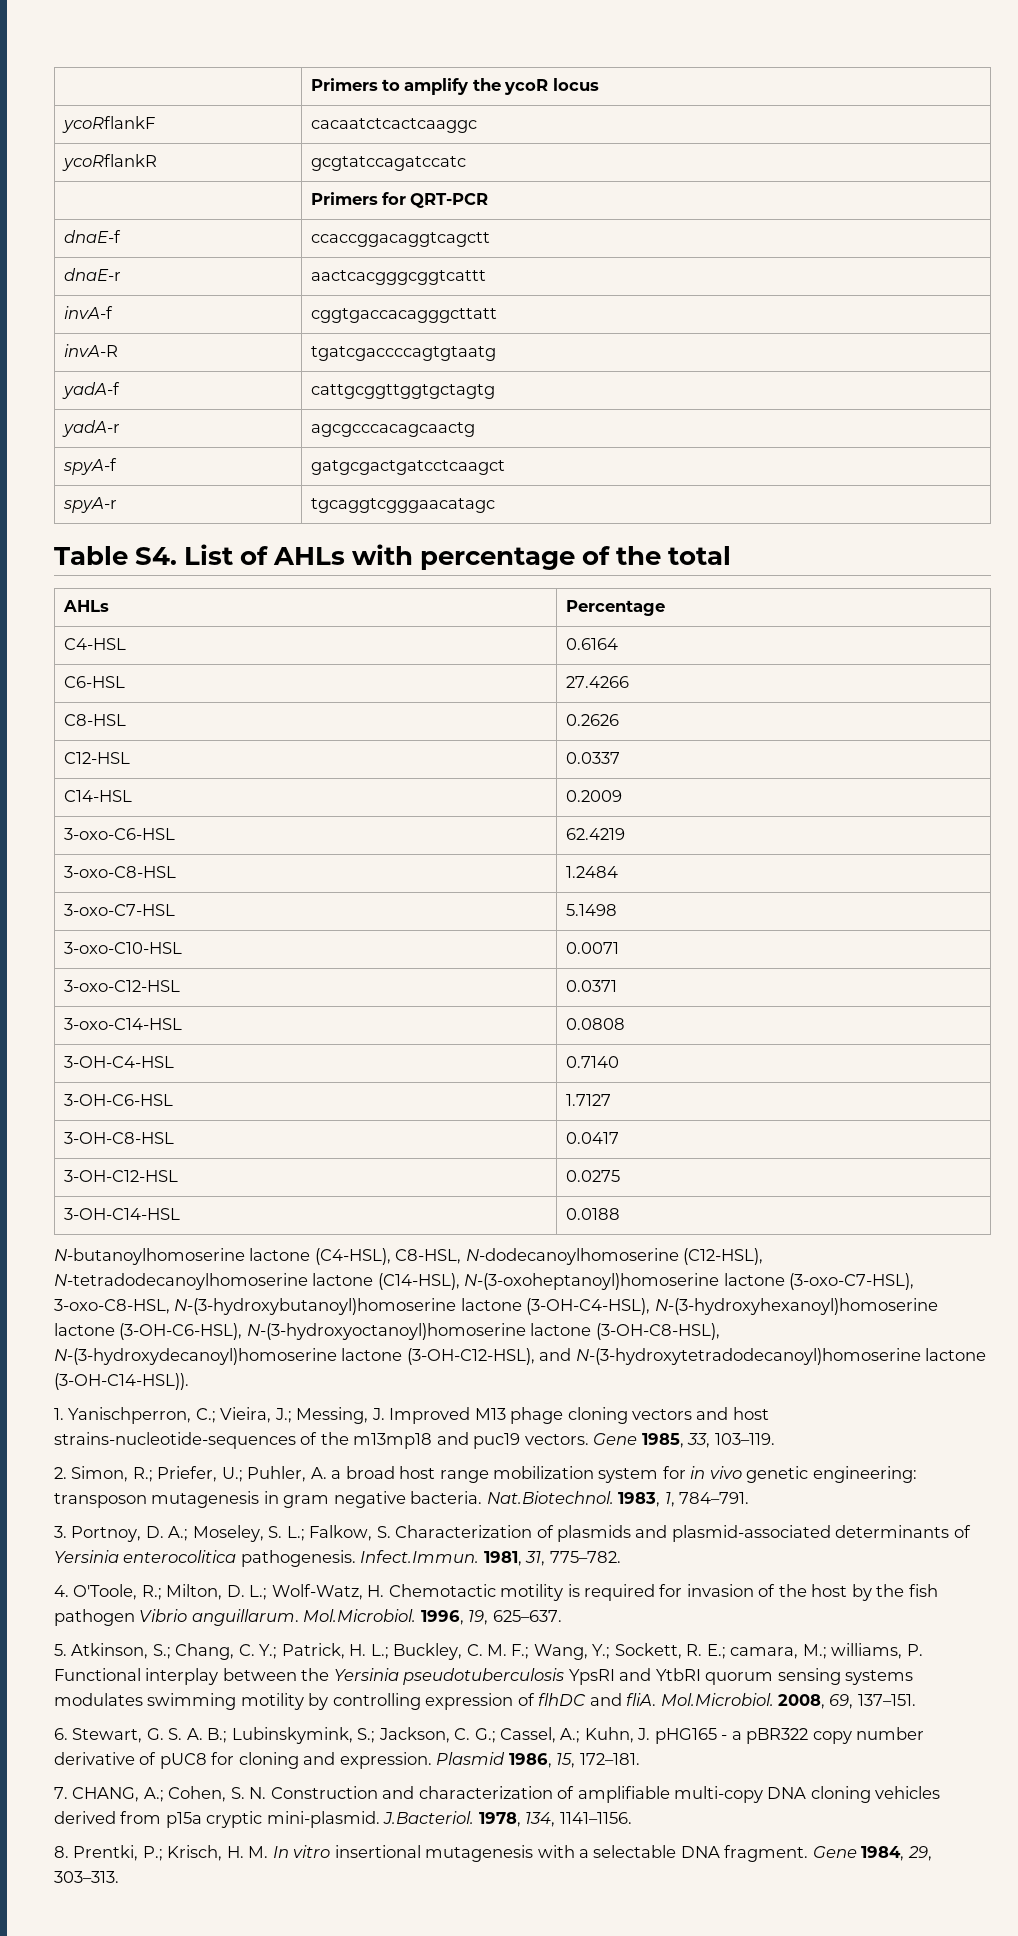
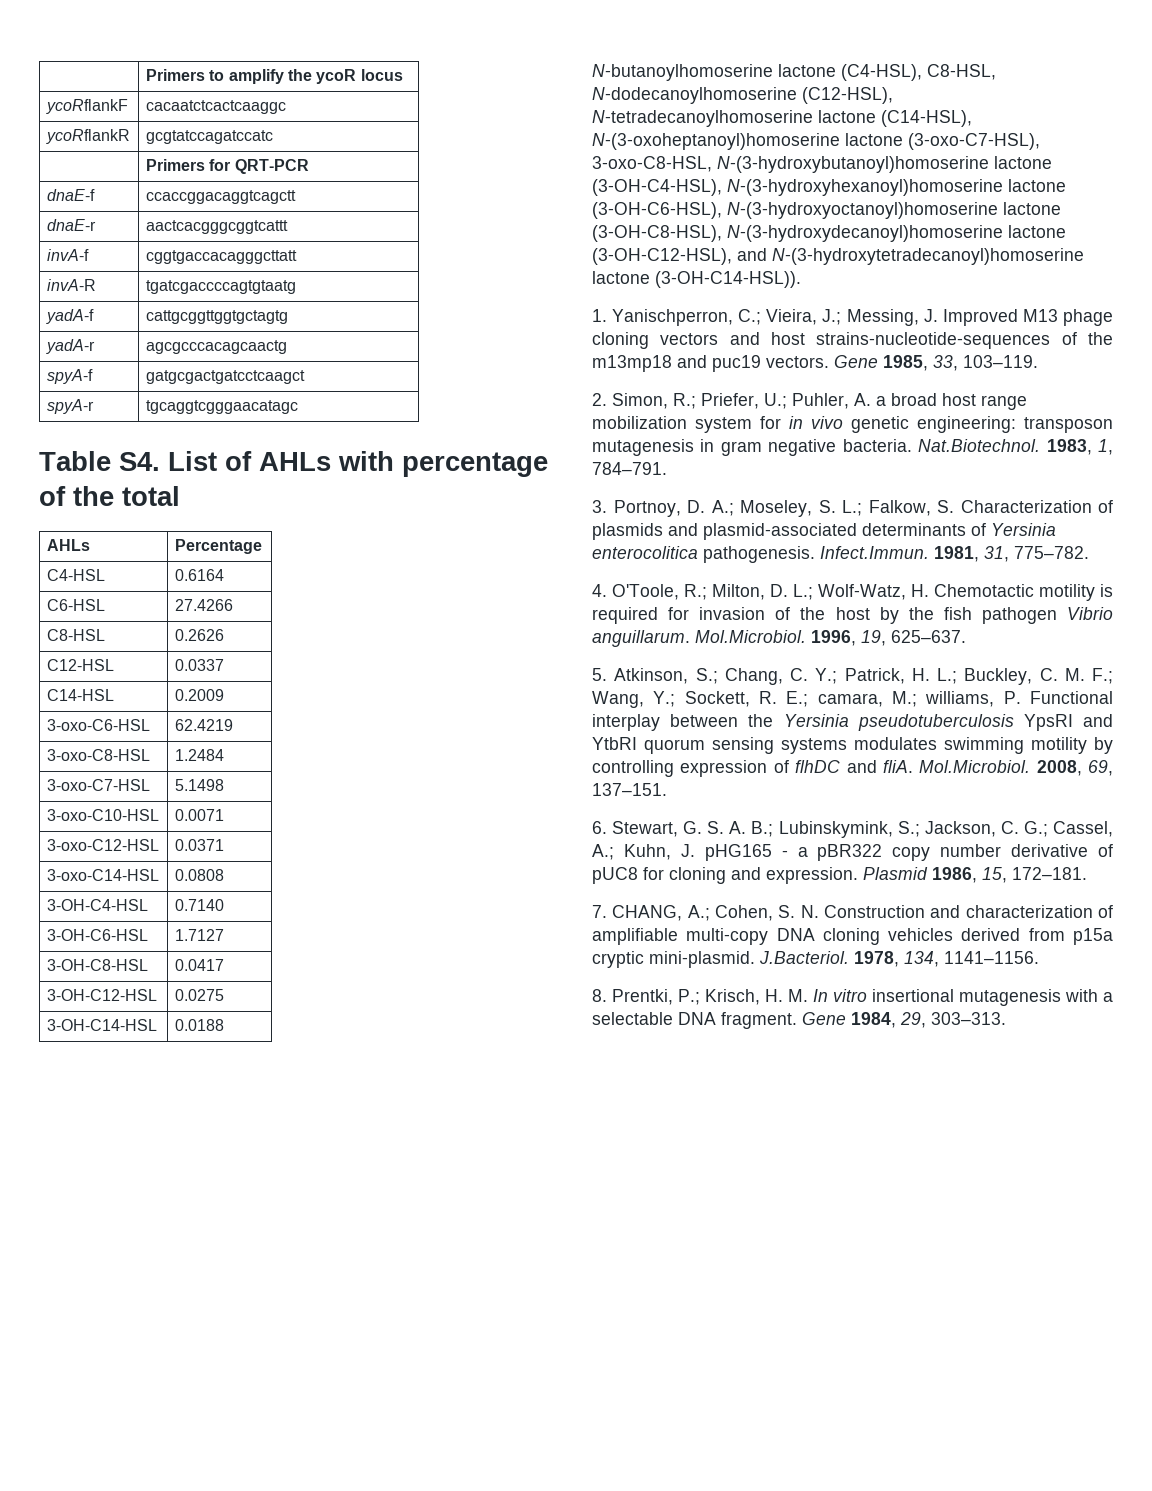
[54,1273,308,1290] N-tetradodecanoylhomoserine -> [592,110,813,127] N-tetradecanoylhomoserine
[575,1348,921,1365] N-(3-hydroxytetradodecanoyl)homoserine -> [772,248,1084,265] N-(3-hydroxytetradecanoyl)homoserine

